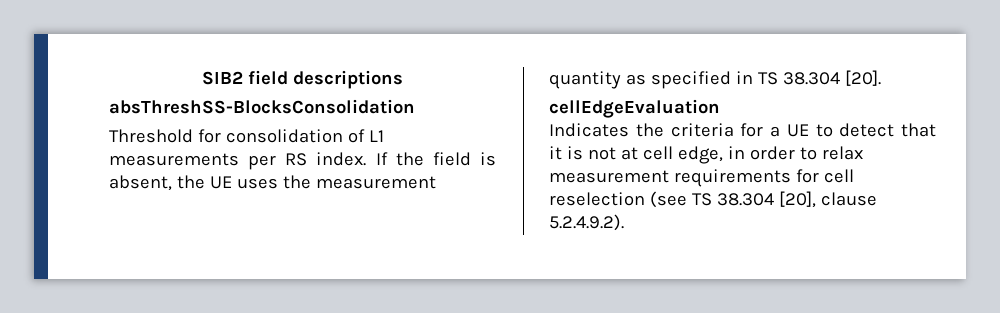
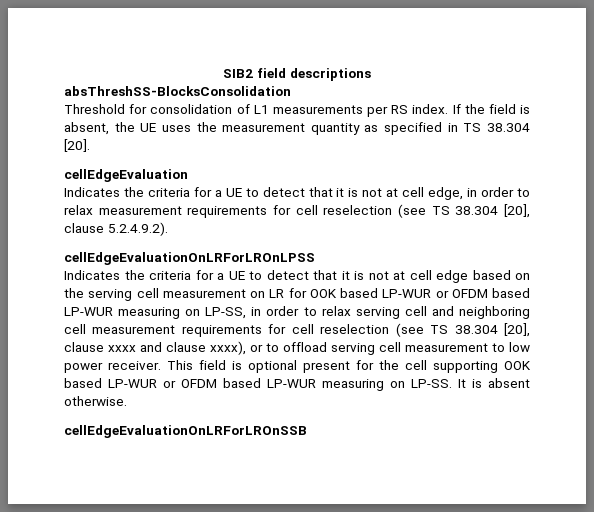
(624, 222) none -> [64,252,315,265] [64,270,530,283] [64,288,530,301] [64,306,530,319] [64,323,530,337] [64,341,530,355] [64,360,531,373] [64,378,530,391] [64,396,127,406] [64,425,307,438] // cellEdgeEvaluationOnLRForLROnLPSS // Indicates the criteria for a UE to detect that it is not at cell edge based on the serving cell measurement on LR for OOK based LP-WUR or OFDM based LP-WUR measuring on LP-SS, in order to relax serving cell and neighboring cell measurement requirements for cell reselection (see TS 38.304 [20], clause xxxx and clause xxxx), or to offload serving cell measurement to low power receiver. This field is optional present for the cell supporting OOK based LP-WUR or OFDM based LP-WUR measuring on LP-SS. It is absent otherwise. // cellEdgeEvaluationOnLRForLROnSSB

